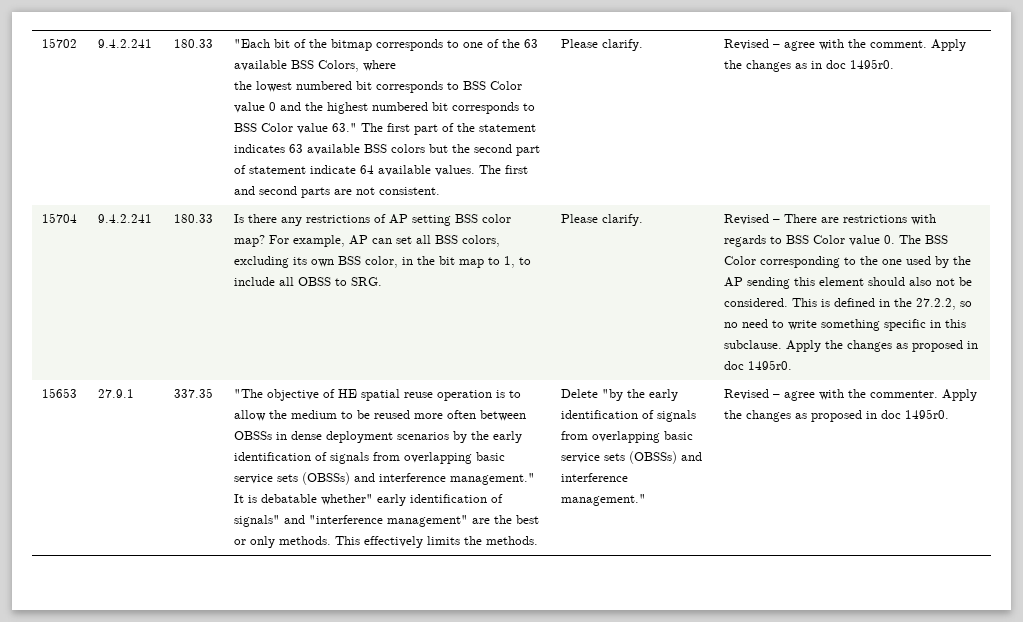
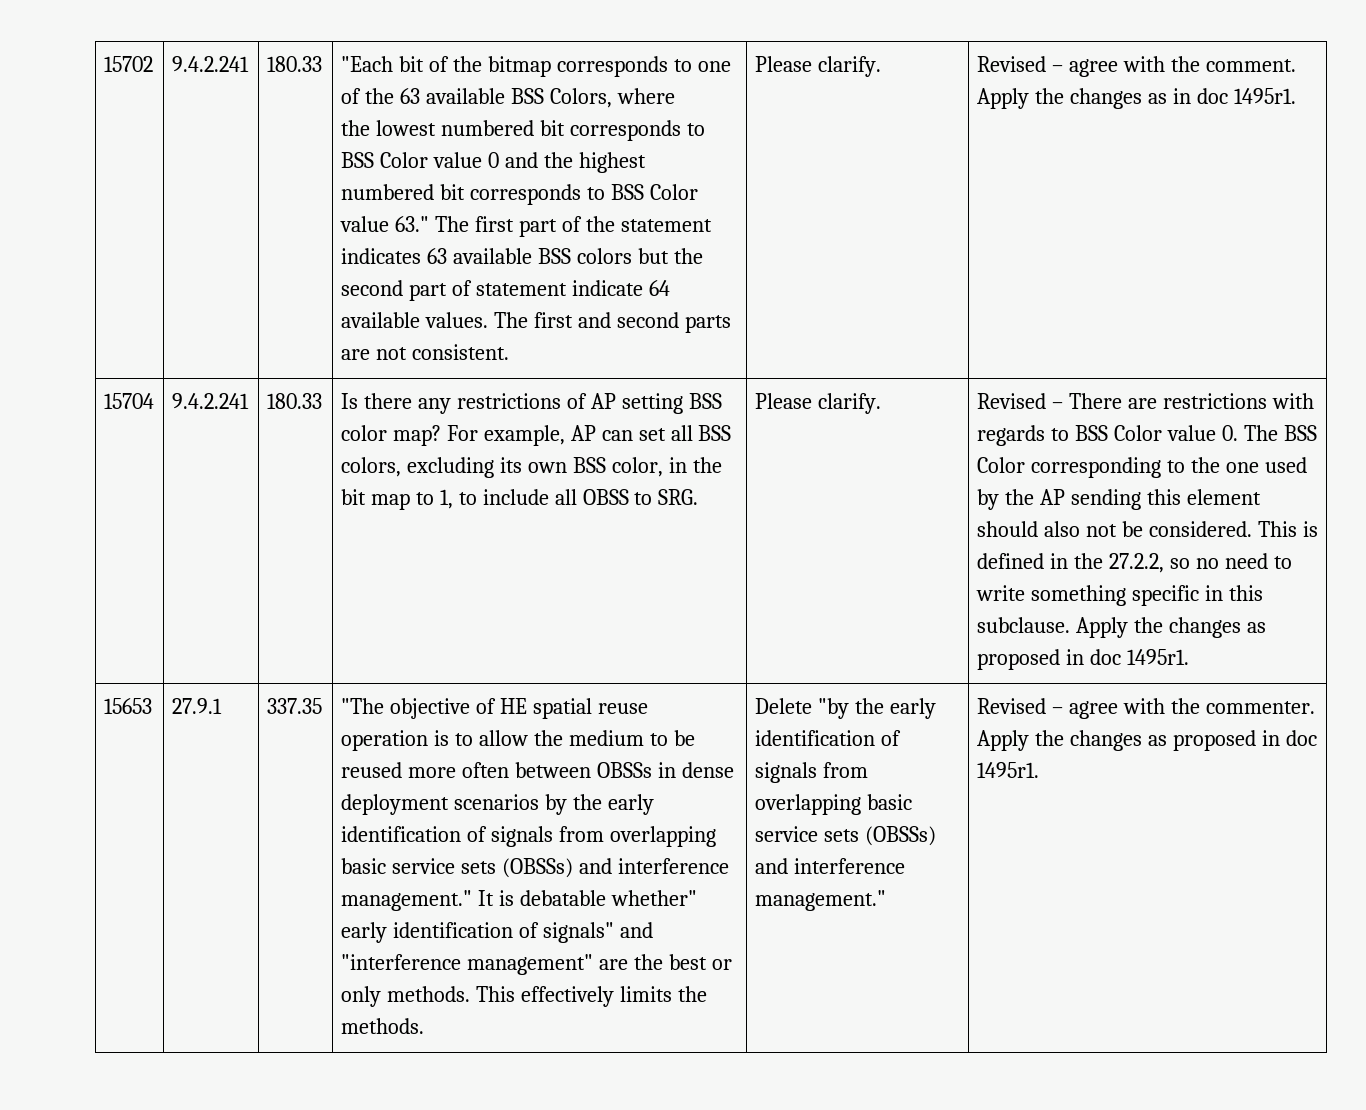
[850,59,895,69] 1495r0. -> [1233,88,1296,104] 1495r1.
[748,360,793,370] 1495r0. -> [1126,649,1189,665] 1495r1.
[905,409,950,419] 1495r0. -> [976,762,1039,778] 1495r1.

